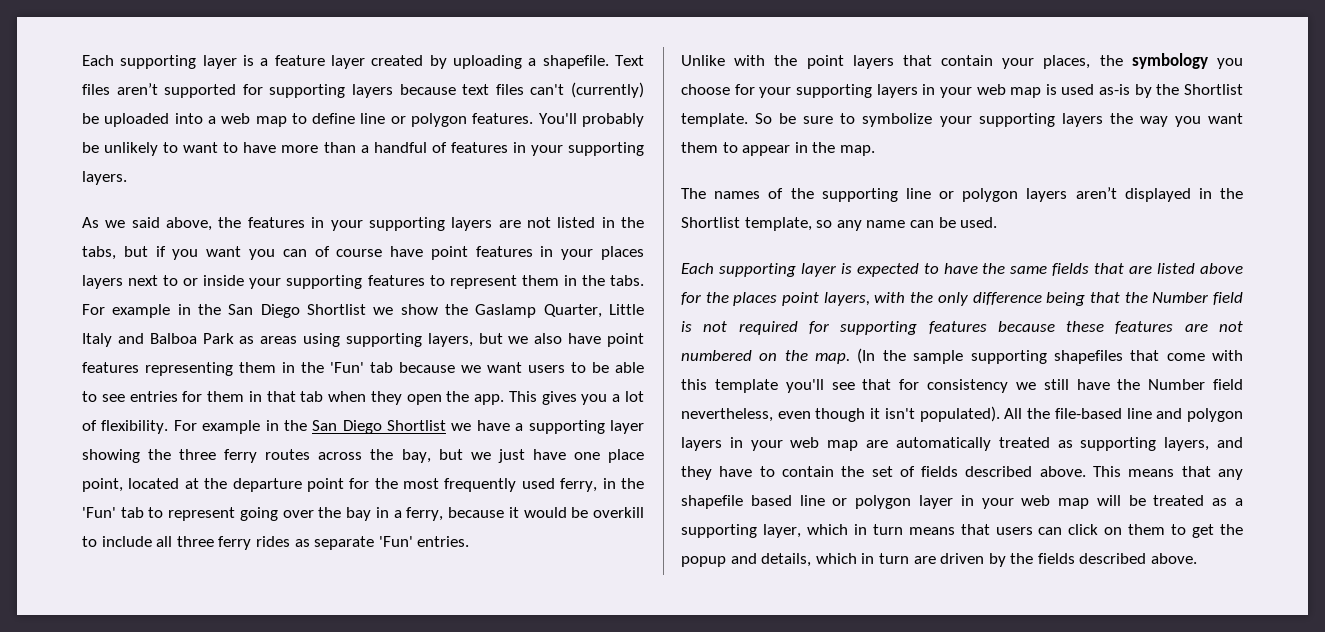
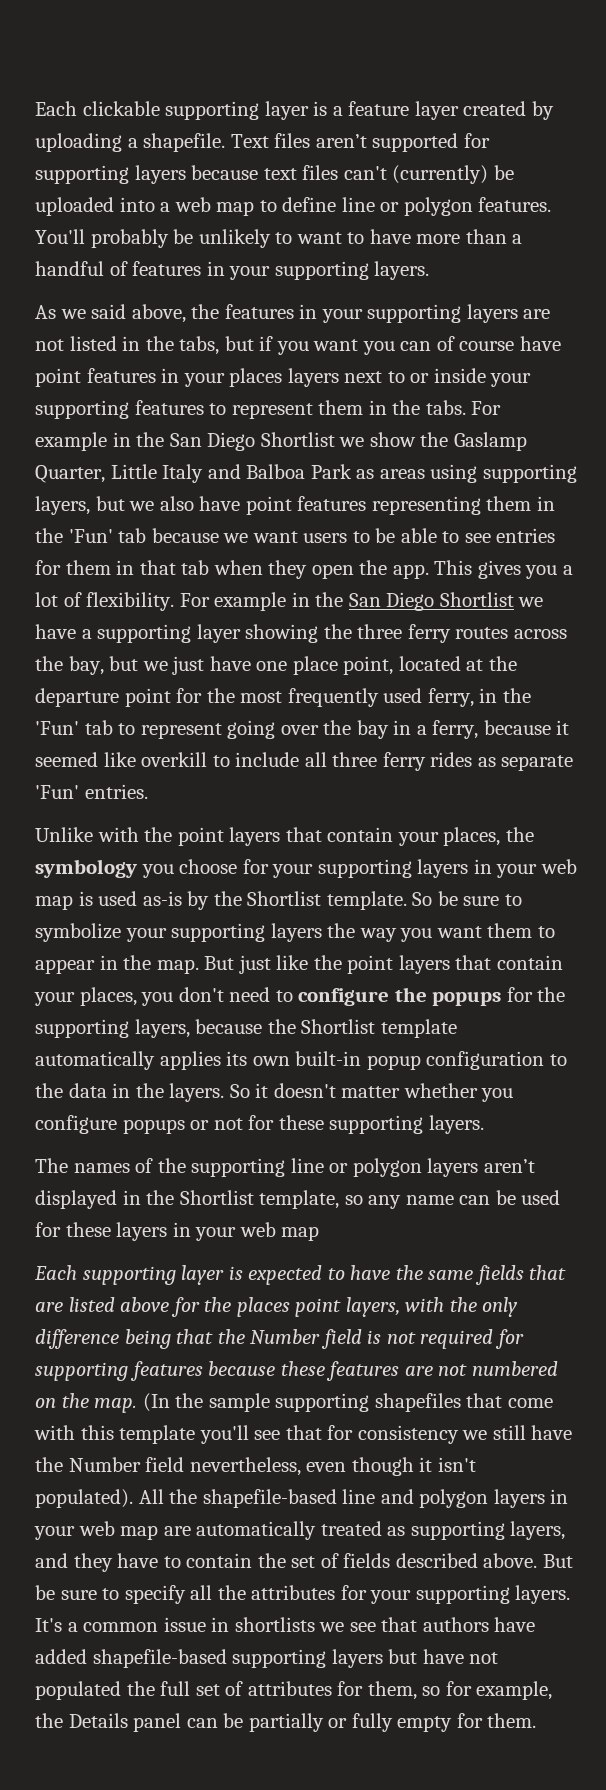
[82,55,114,66] Each -> [35,101,160,116] Each clickable
[523,507,589,518] would be -> [35,752,136,767] seemed like
(875, 150) none -> [204,955,563,974] [34,987,566,1006] [35,1019,457,1038] [35,1051,567,1070] [35,1083,514,1102] [35,1115,484,1134] But just like the point layers that contain your places, you don't need to configure the popups for the supporting layers, because the Shortlist template automatically applies its own built-in popup configuration to the data in the layers. So it doesn't matter whether you configure popups or not for these supporting layers.
[960,217,998,228] used. -> [521,1190,561,1205] [35,1222,320,1241] used for these layers in your web map
[1054,408,1122,419] file-based -> [202,1489,337,1508] shapefile-based
[1093,466,1243,480] [681,495,1243,509] [681,524,1243,538] [681,553,1198,567] This means that any shapefile based line or polygon layer in your web map will be treated as a supporting layer, which in turn means that users can click on them to get the popup and details, which in turn are driven by the fields described above. -> [542,1554,573,1568] [35,1585,571,1604] [35,1617,536,1632] [35,1649,499,1668] [35,1681,553,1700] [35,1713,537,1732] But be sure to specify all the attributes for your supporting layers. It's a common issue in shortlists we see that authors have added shapefile-based supporting layers but have not populated the full set of attributes for them, so for example, the Details panel can be partially or fully empty for them.

